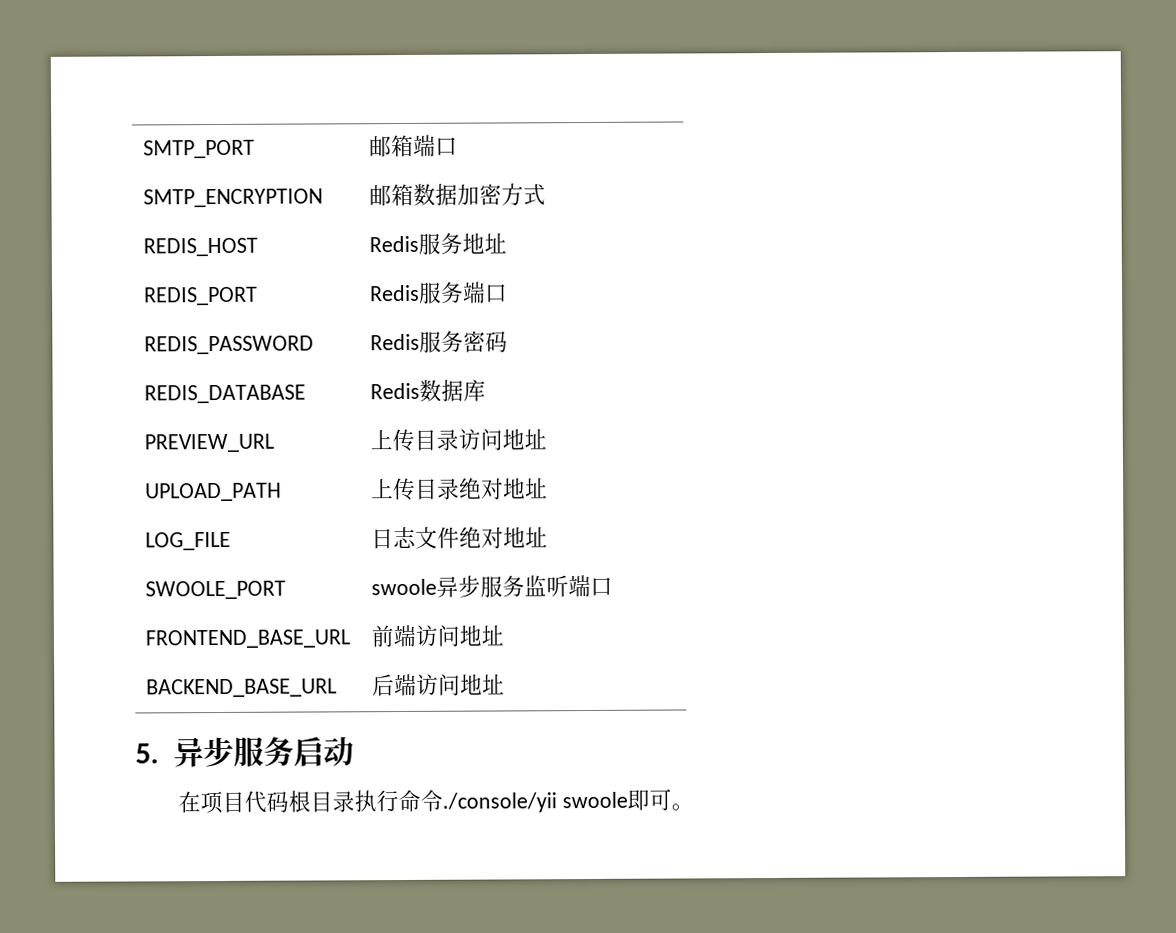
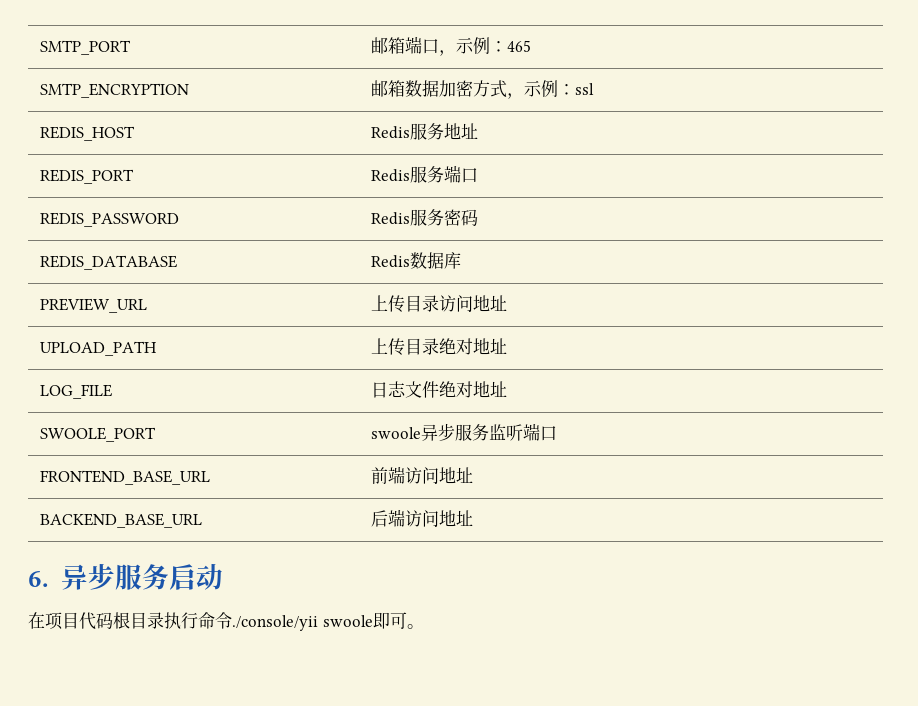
(458, 146) none -> [438,37,531,56] ，示例：465
(546, 194) none -> [506,80,594,99] ，示例：ssl
[135,743,159,764] 5. -> [28,571,48,587] 6.

